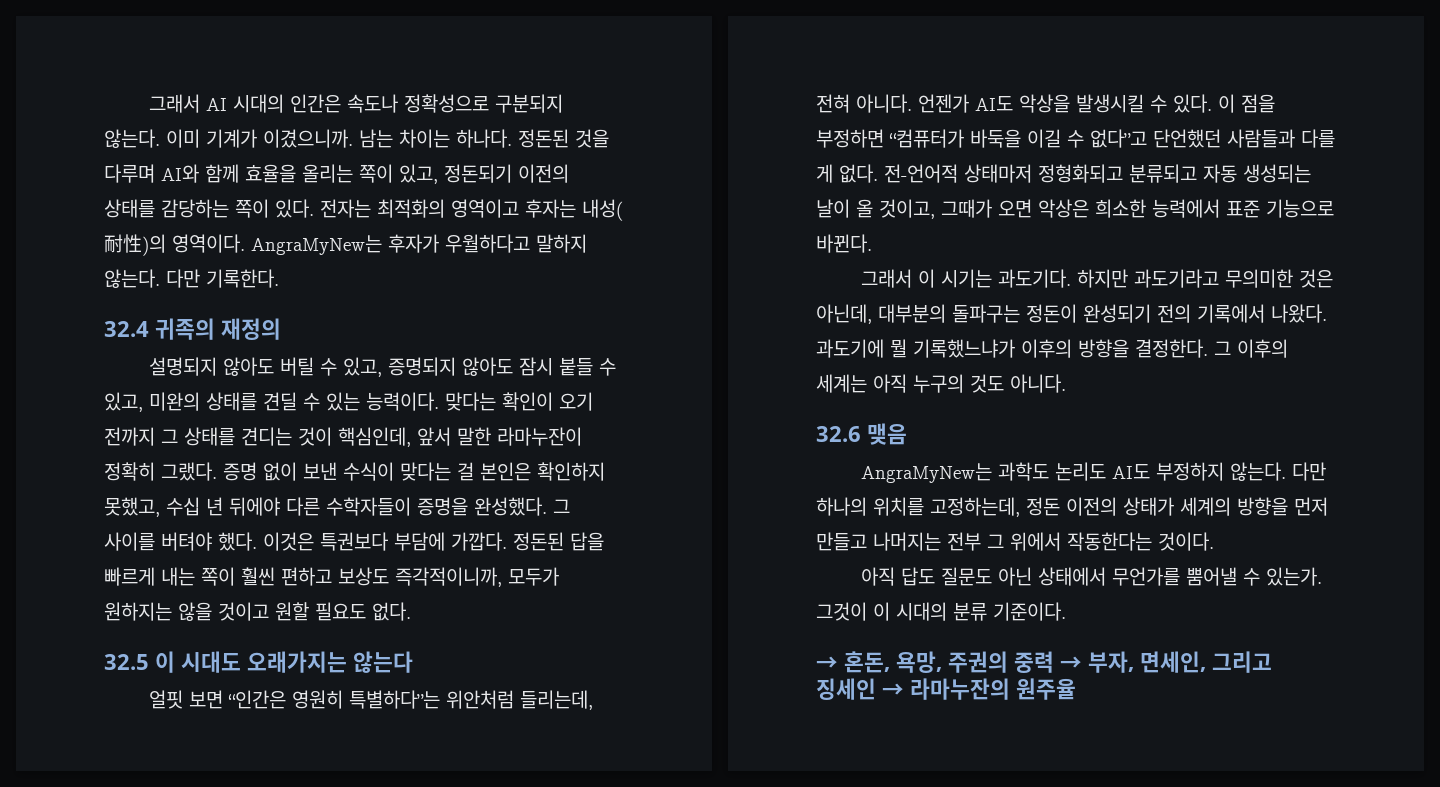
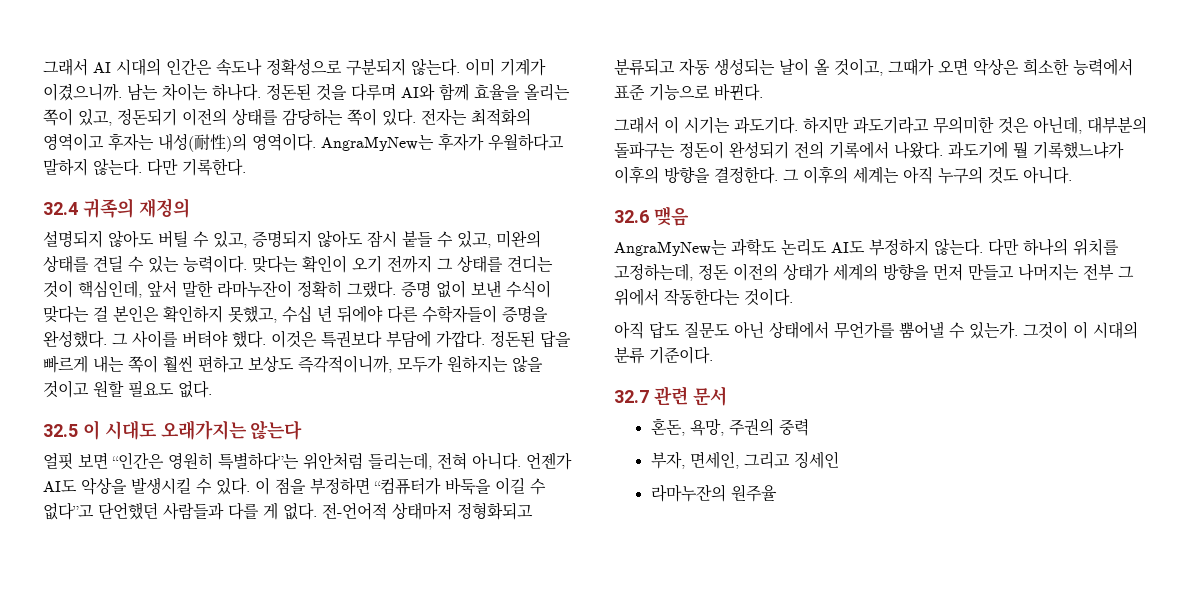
[816,656,838,670] → -> [614,386,727,406] 32.7 관련 문서 //
[1060,656,1082,670] → -> (809, 427) //
[882,683,904,697] → -> (839, 460) //

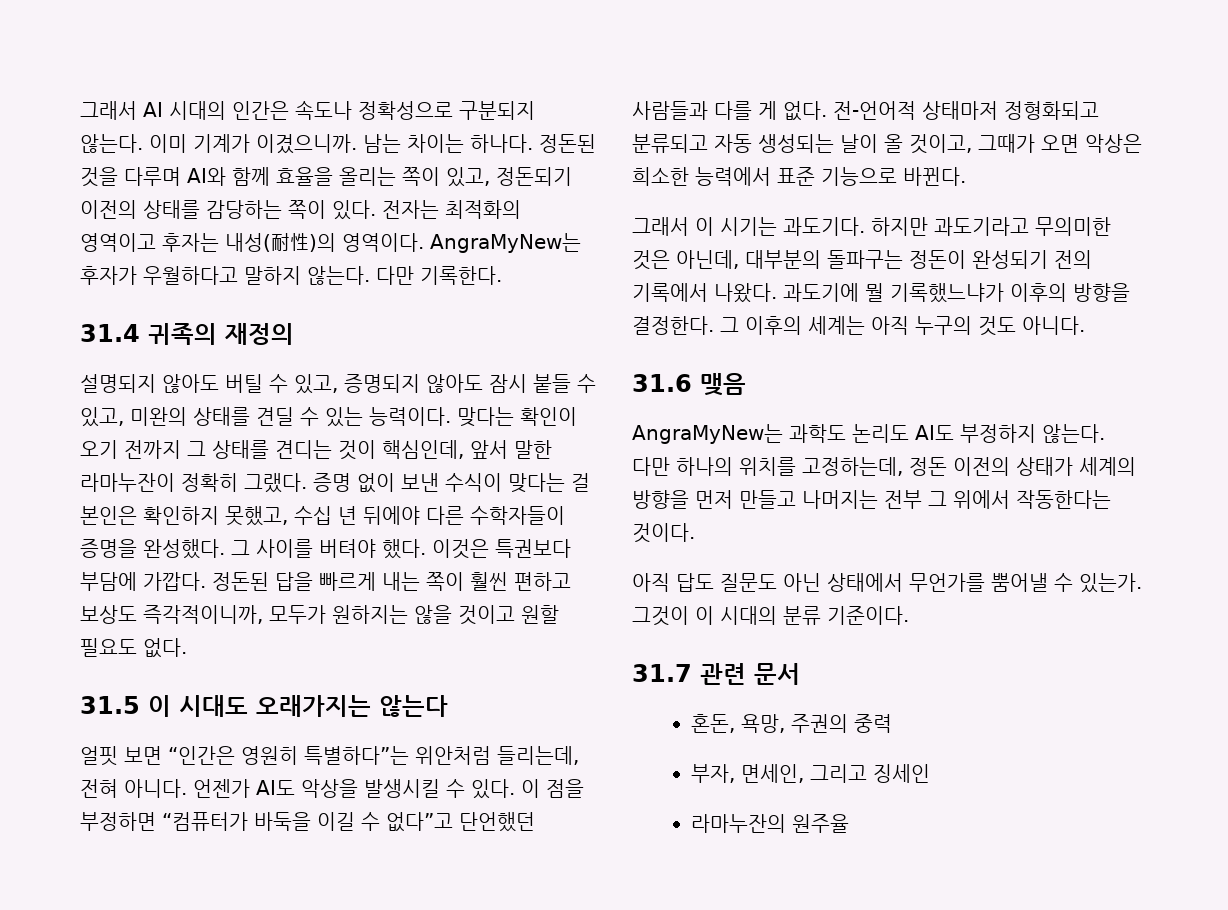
[43,202,78,215] 32.4 -> [80,324,140,342] 31.4
[43,424,78,437] 32.5 -> [80,696,140,714] 31.5
[614,210,649,223] 32.6 -> [632,374,692,392] 31.6
[614,390,649,403] 32.7 -> [632,664,692,682] 31.7

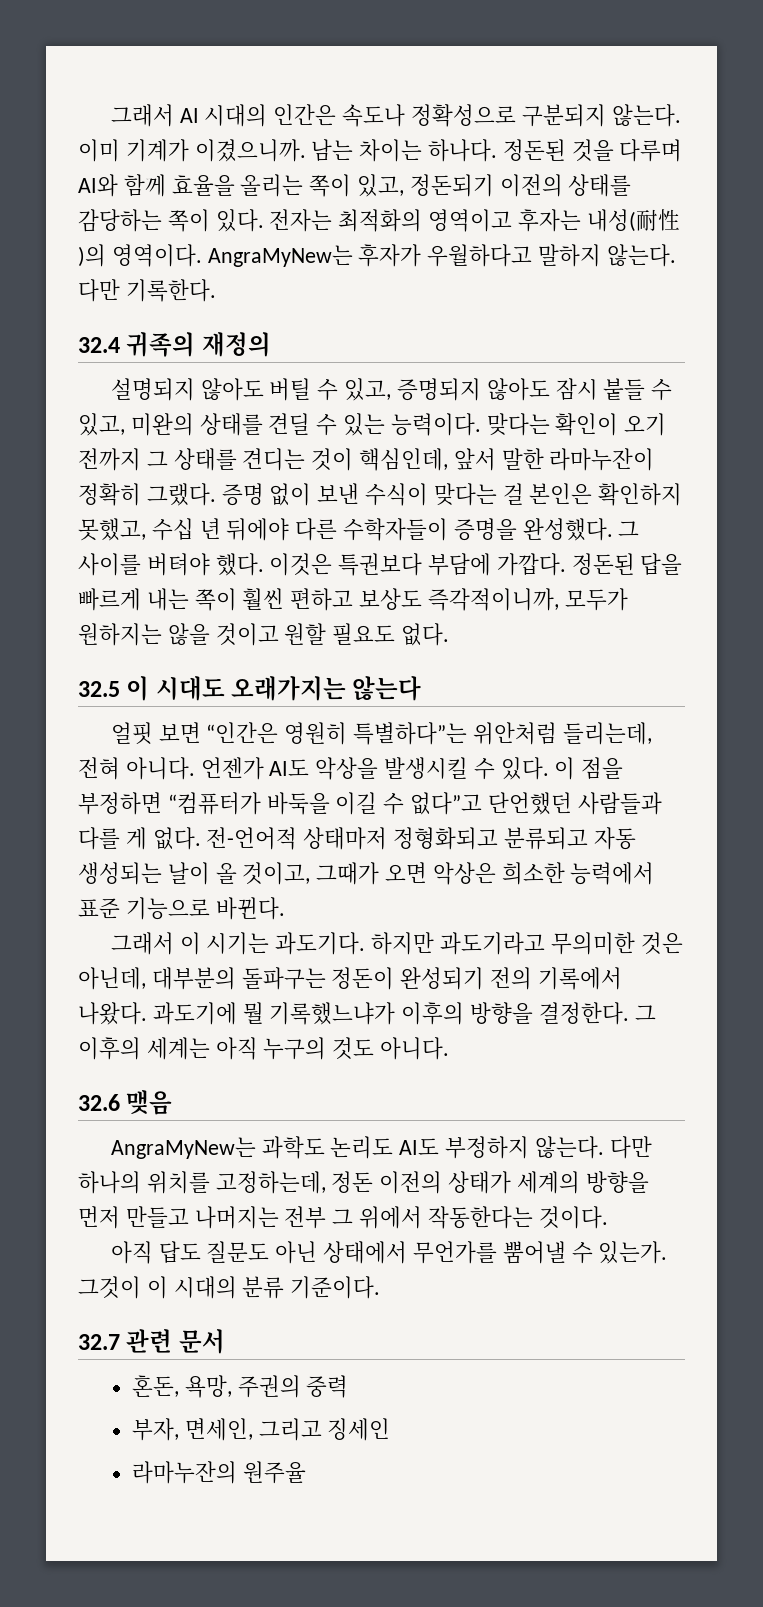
[80,324,140,342] 31.4 -> [78,337,120,353] 32.4
[80,696,140,714] 31.5 -> [78,681,120,697] 32.5
[632,374,692,392] 31.6 -> [78,1094,120,1111] 32.6
[632,664,692,682] 31.7 -> [78,1334,120,1350] 32.7

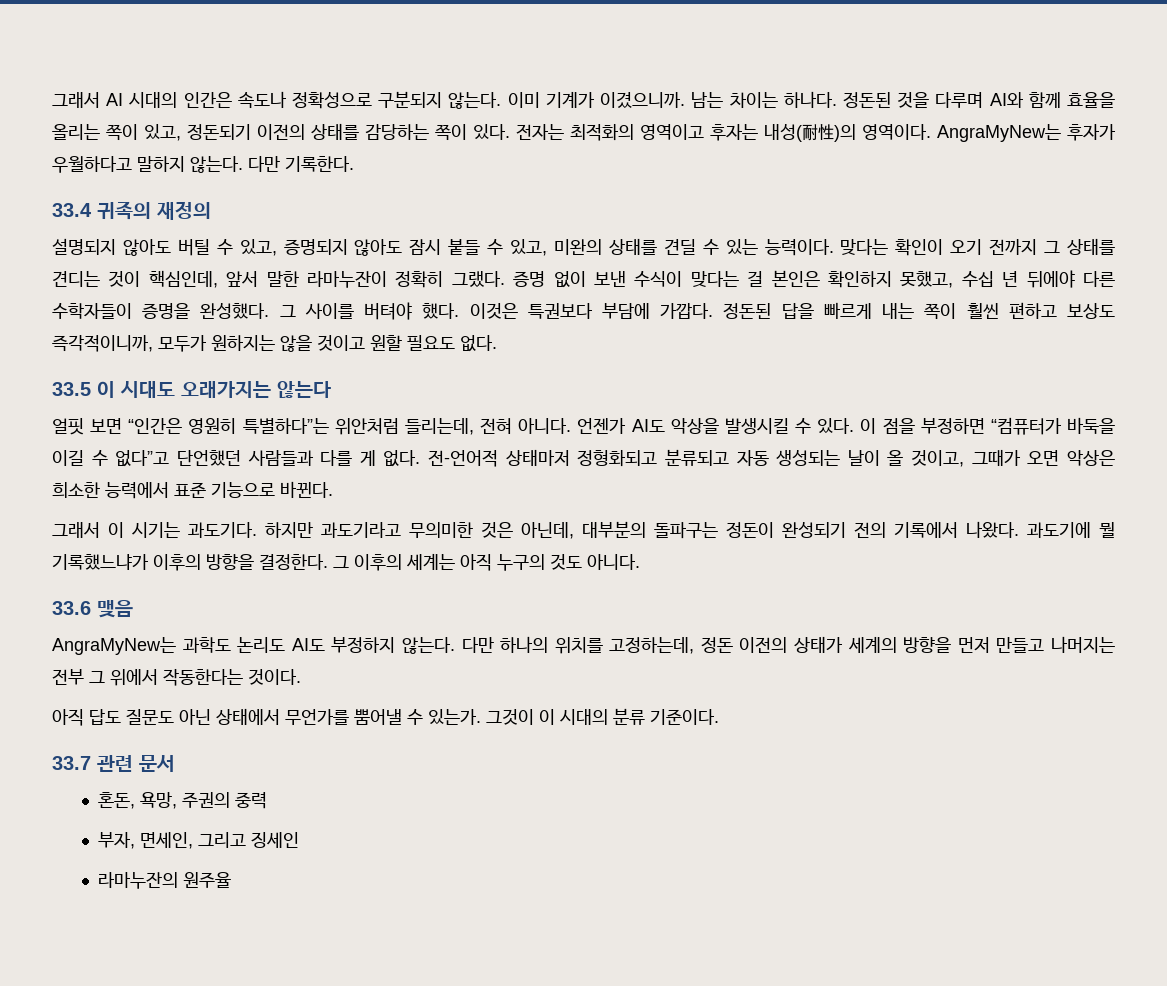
[78,337,120,353] 32.4 -> [52,203,92,217] 33.4
[78,681,120,697] 32.5 -> [52,382,91,396] 33.5
[78,1094,120,1111] 32.6 -> [52,601,91,615] 33.6
[78,1334,120,1350] 32.7 -> [52,756,91,770] 33.7

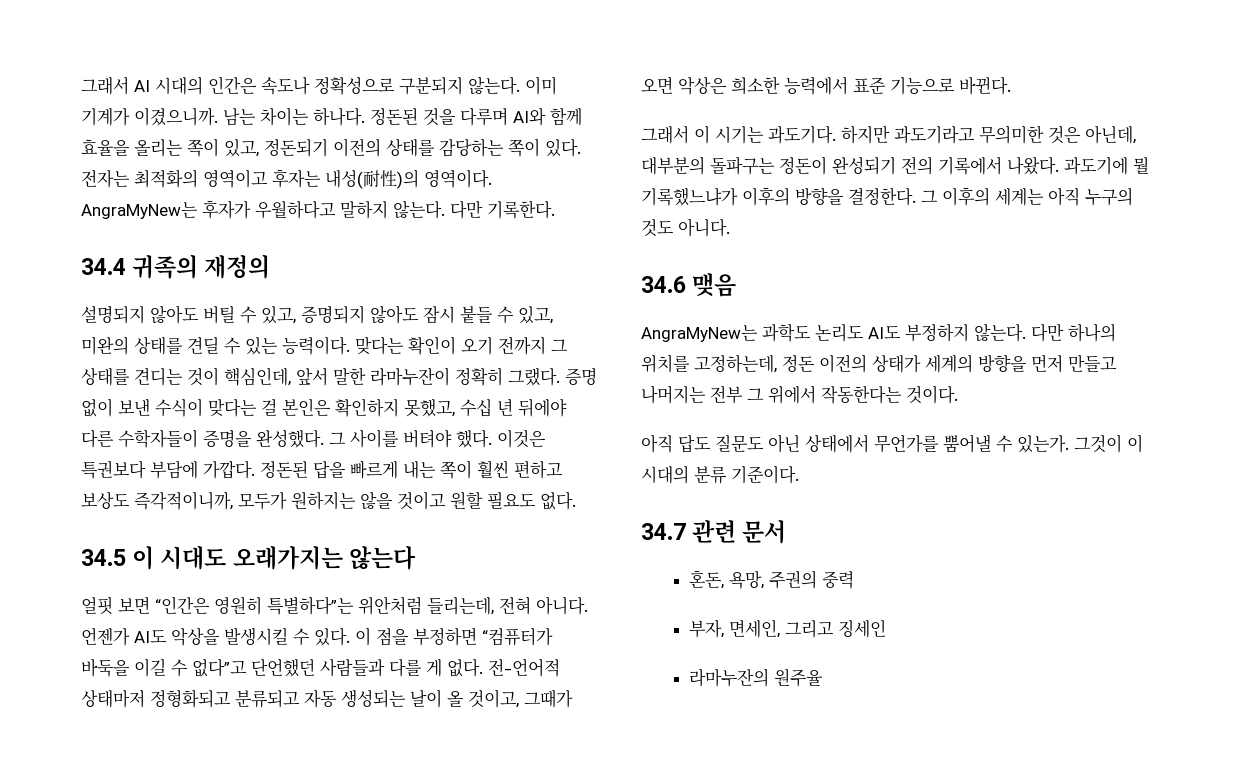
[52,203,92,217] 33.4 -> [81,258,126,275] 34.4
[52,382,91,396] 33.5 -> [81,549,126,566] 34.5
[52,601,91,615] 33.6 -> [641,276,686,293] 34.6
[52,756,91,770] 33.7 -> [641,523,686,540] 34.7

